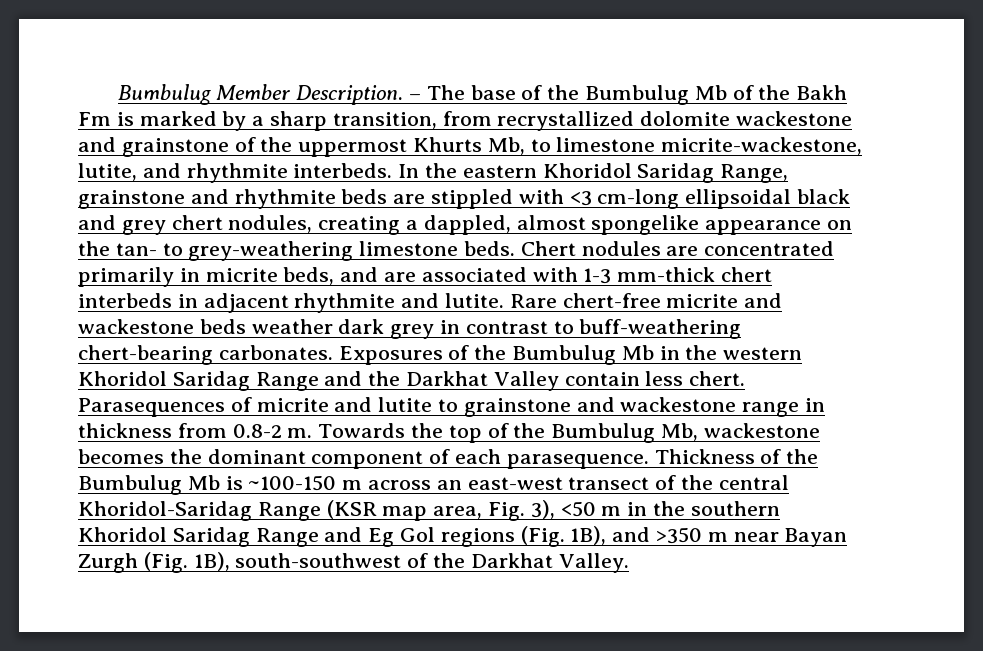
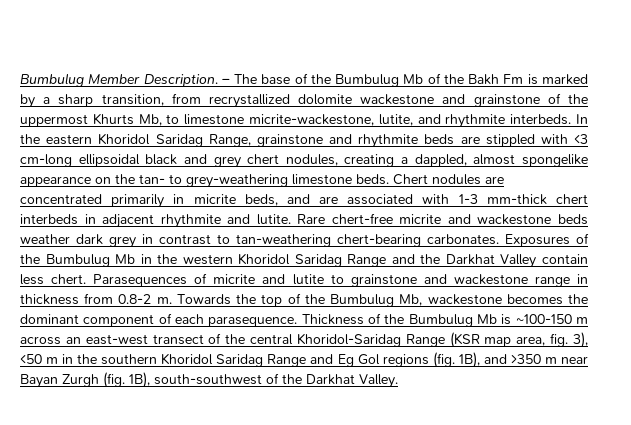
[579,319,742,339] buff-weathering -> [236,234,331,247] tan-weathering
[488,502,526,521] Fig. -> [550,333,569,347] fig.
[520,526,565,547] (Fig. -> [432,352,455,368] (fig.
[143,552,188,573] (Fig. -> [103,372,125,388] (fig.

